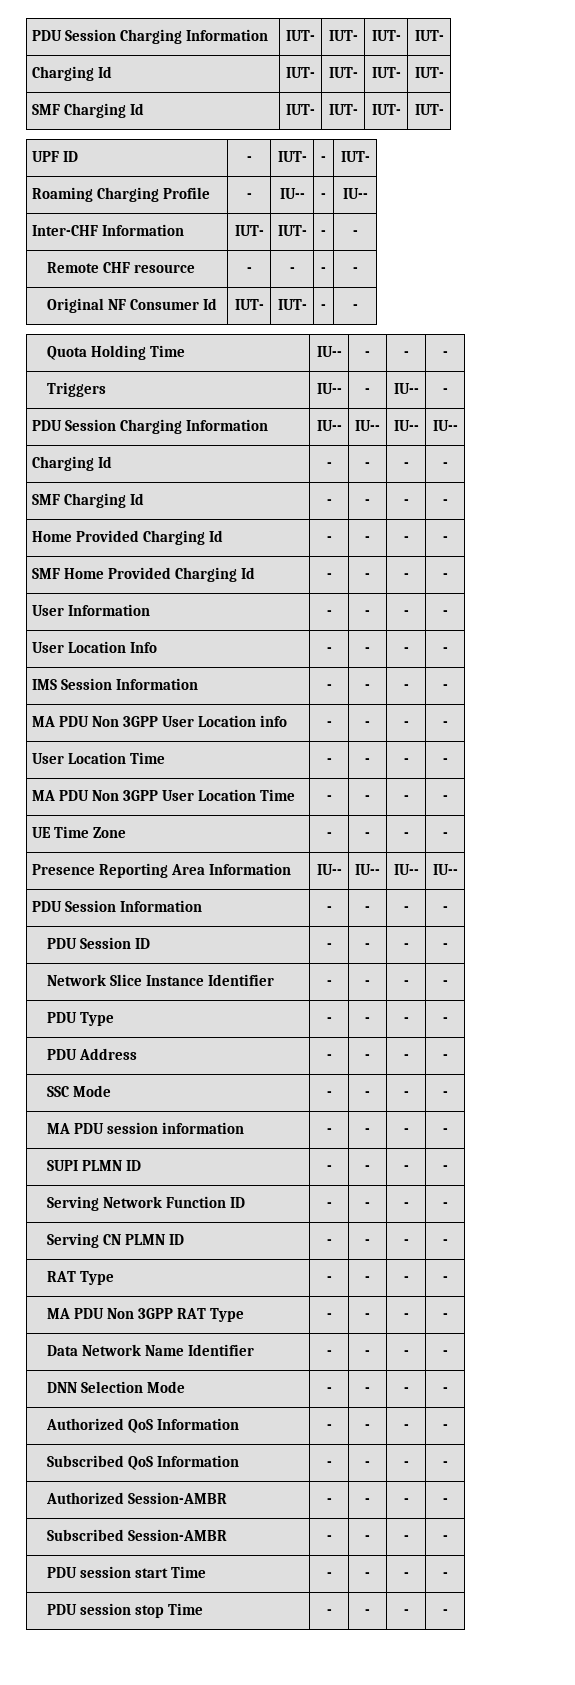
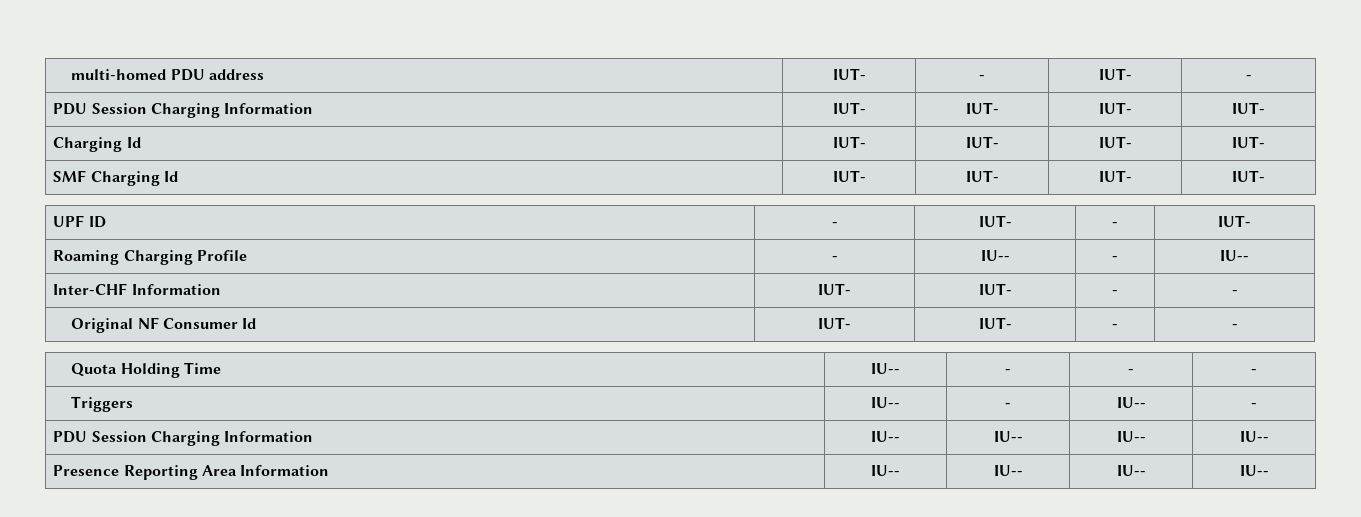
(32, 35) none -> [71,69,265,81] [832,68,866,80] [979,75,985,80] [1098,68,1132,80] [1245,75,1252,80] multi-homed PDU address | IUT- | - | IUT- | - //
[47,262,195,273] [246,267,252,273] [289,267,295,273] [321,267,326,273] [352,267,358,273] // Remote CHF resource | - | - | - | - -> (1238, 292) none
[32,456,113,471] [326,462,332,468] [365,462,370,468] [403,462,409,468] [442,462,448,468] [32,493,145,508] [326,499,332,505] [365,499,370,505] [403,499,409,505] [442,499,448,505] [32,530,224,545] [326,536,332,542] [365,536,370,542] [403,536,409,542] [442,536,448,542] [32,567,256,582] [326,573,332,579] [365,573,370,579] [403,573,409,579] [442,573,448,579] [32,604,151,616] [326,610,332,616] [365,610,370,616] [403,610,409,616] [442,610,448,616] [32,641,158,653] [326,647,332,653] [365,647,370,653] [403,647,409,653] [442,647,448,653] [32,678,199,690] [326,684,332,690] [365,684,370,690] [403,684,409,690] [442,684,448,690] [32,715,287,727] [326,721,332,727] [365,721,370,727] [403,721,409,727] [442,721,448,727] [32,752,166,764] [326,758,332,764] [365,758,370,764] [403,758,409,764] [442,758,448,764] [32,789,295,801] [326,795,332,801] [365,795,370,801] [403,795,409,801] [442,795,448,801] [32,826,127,838] [326,832,332,838] [365,832,370,838] [403,832,409,838] [442,832,448,838] // Charging Id | - | - | - | - // SMF Charging Id | - | - | - | - // Home Provided Charging Id | - | - | - | - // SMF Home Provided Charging Id | - | - | - | - // User Information | - | - | - | - // User Location Info | - | - | - | - // IMS Session Information | - | - | - | - // MA PDU Non 3GPP User Location info | - | - | - | - // User Location Time | - | - | - | - // MA PDU Non 3GPP User Location Time | - | - | - | - // UE Time Zone | - | - | - | - -> (1269, 436) none
[32,900,203,912] [326,906,332,912] [365,906,370,912] [403,906,409,912] [442,906,448,912] [47,937,150,949] [326,943,332,949] [365,943,370,949] [403,943,409,949] [442,943,448,949] [47,974,274,986] [326,980,332,986] [365,980,370,986] [403,980,409,986] [442,980,448,986] [47,1012,115,1026] [326,1017,332,1023] [365,1017,370,1023] [403,1017,409,1023] [442,1017,448,1023] [47,1048,138,1060] [326,1054,332,1060] [365,1054,370,1060] [403,1054,409,1060] [442,1054,448,1060] [47,1085,112,1097] [326,1091,332,1097] [365,1091,370,1097] [403,1091,409,1097] [442,1091,448,1097] [47,1122,244,1134] [326,1128,332,1134] [365,1128,370,1134] [403,1128,409,1134] [442,1128,448,1134] [47,1160,141,1171] [326,1165,332,1171] [365,1165,370,1171] [403,1165,409,1171] [442,1165,448,1171] [47,1196,245,1211] [326,1202,332,1208] [365,1202,370,1208] [403,1202,409,1208] [442,1202,448,1208] [47,1233,184,1248] [326,1239,332,1245] [365,1239,370,1245] [403,1239,409,1245] [442,1239,448,1245] [47,1271,115,1285] [326,1276,332,1282] [365,1276,370,1282] [403,1276,409,1282] [442,1276,448,1282] [47,1308,244,1322] [326,1313,332,1319] [365,1313,370,1319] [403,1313,409,1319] [442,1313,448,1319] [47,1344,254,1356] [326,1350,332,1356] [365,1350,370,1356] [403,1350,409,1356] [442,1350,448,1356] [47,1381,185,1393] [326,1387,332,1393] [365,1387,370,1393] [403,1387,409,1393] [442,1387,448,1393] [46,1418,239,1433] [326,1424,332,1430] [365,1424,370,1430] [403,1424,409,1430] [442,1424,448,1430] [47,1455,239,1470] [326,1461,332,1467] [365,1461,370,1467] [403,1461,409,1467] [442,1461,448,1467] [46,1492,228,1504] [326,1498,332,1504] [365,1498,370,1504] [403,1498,409,1504] [442,1498,448,1504] [47,1529,228,1541] [326,1535,332,1541] [365,1535,370,1541] [403,1535,409,1541] [442,1535,448,1541] [47,1566,206,1578] [326,1572,332,1578] [365,1572,370,1578] [403,1572,409,1578] [442,1572,448,1578] [47,1603,203,1618] [326,1609,332,1615] [365,1609,370,1615] [403,1609,409,1615] [442,1609,448,1615] // PDU Session Information | - | - | - | - // PDU Session ID | - | - | - | - // Network Slice Instance Identifier | - | - | - | - // PDU Type | - | - | - | - // PDU Address | - | - | - | - // SSC Mode | - | - | - | - // MA PDU session information | - | - | - | - // SUPI PLMN ID | - | - | - | - // Serving Network Function ID | - | - | - | - // Serving CN PLMN ID | - | - | - | - // RAT Type | - | - | - | - // MA PDU Non 3GPP RAT Type | - | - | - | - // Data Network Name Identifier | - | - | - | - // DNN Selection Mode | - | - | - | - // Authorized QoS Information | - | - | - | - // Subscribed QoS Information | - | - | - | - // Authorized Session-AMBR | - | - | - | - // Subscribed Session-AMBR | - | - | - | - // PDU session start Time | - | - | - | - // PDU session stop Time | - | - | - | - -> (1269, 470) none

